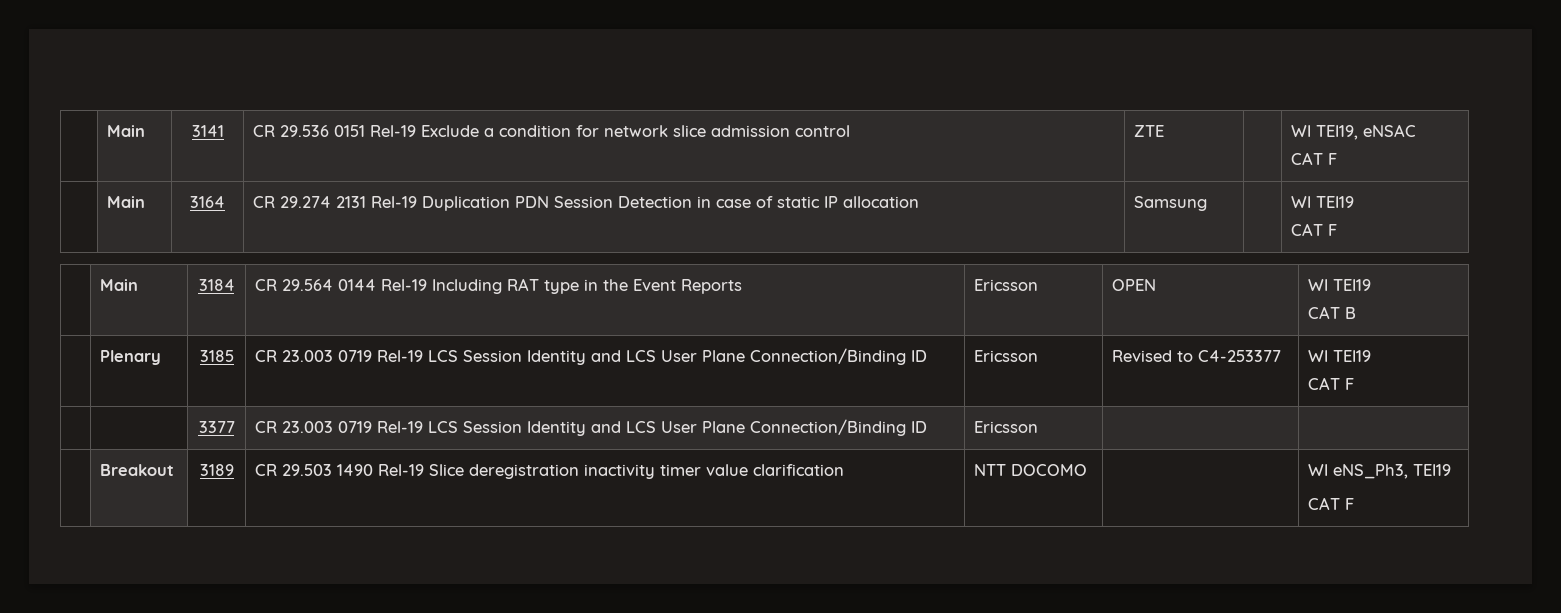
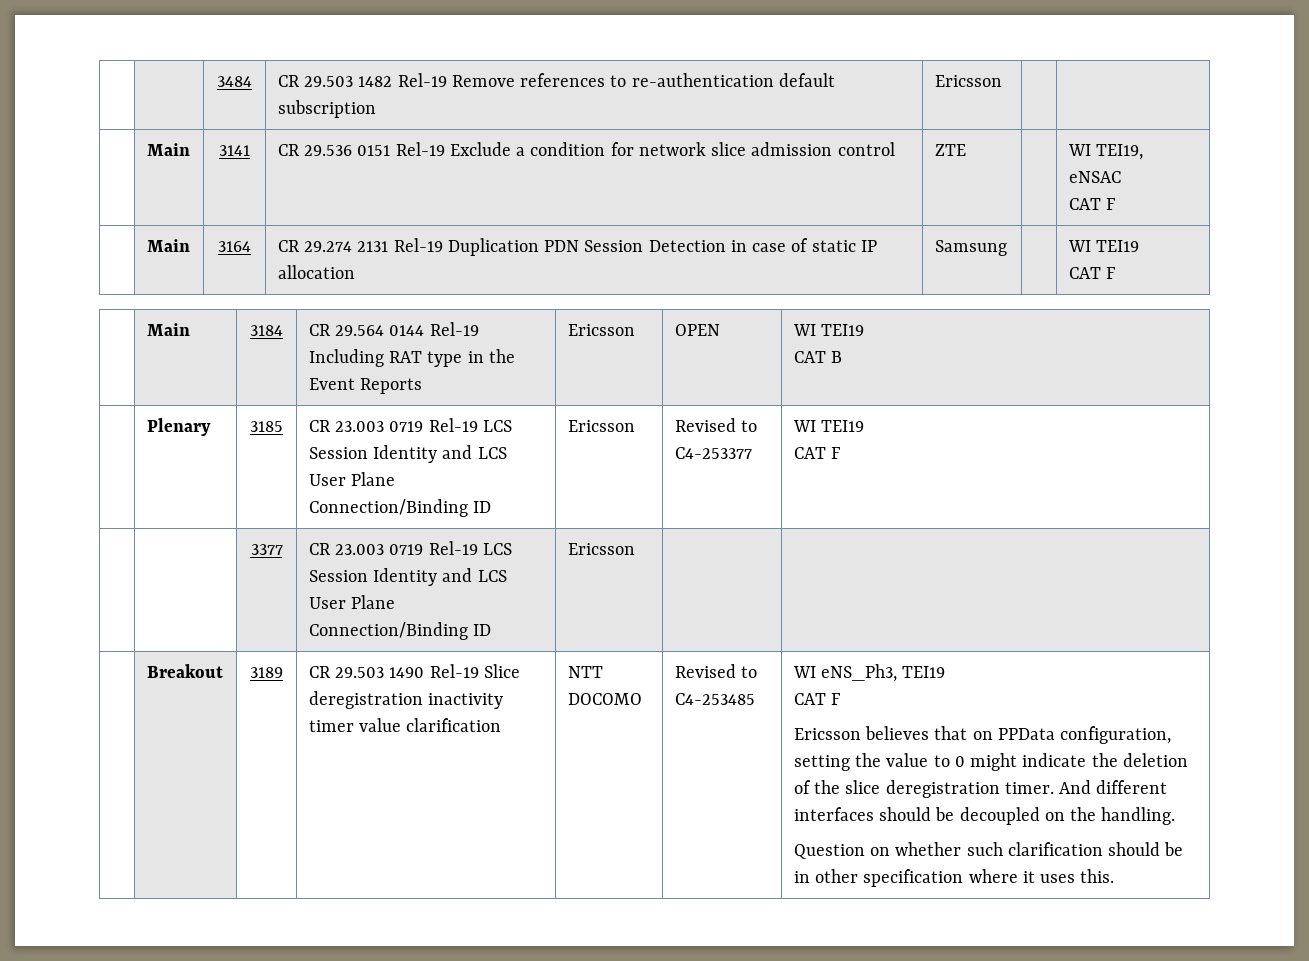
(107, 131) | -> [217,76,252,87] [277,73,835,87] [277,100,376,118] [934,75,1002,87] | | 3484 | CR 29.503 1482 Rel-19 Remove references to re-authentication default subscription | Ericsson | | // |
(1088, 470) none -> [674,664,758,678] [674,693,755,705] Revised to C4-253485
(1355, 504) none -> [793,726,1172,744] [793,753,1188,771] [793,780,1168,798] [793,807,1176,825] [793,842,1184,859] [793,869,1115,887] // Ericsson believes that on PPData configuration, setting the value to 0 might indicate the deletion of the slice deregistration timer. And different interfaces should be decoupled on the handling. // Question on whether such clarification should be in other specification where it uses this.

